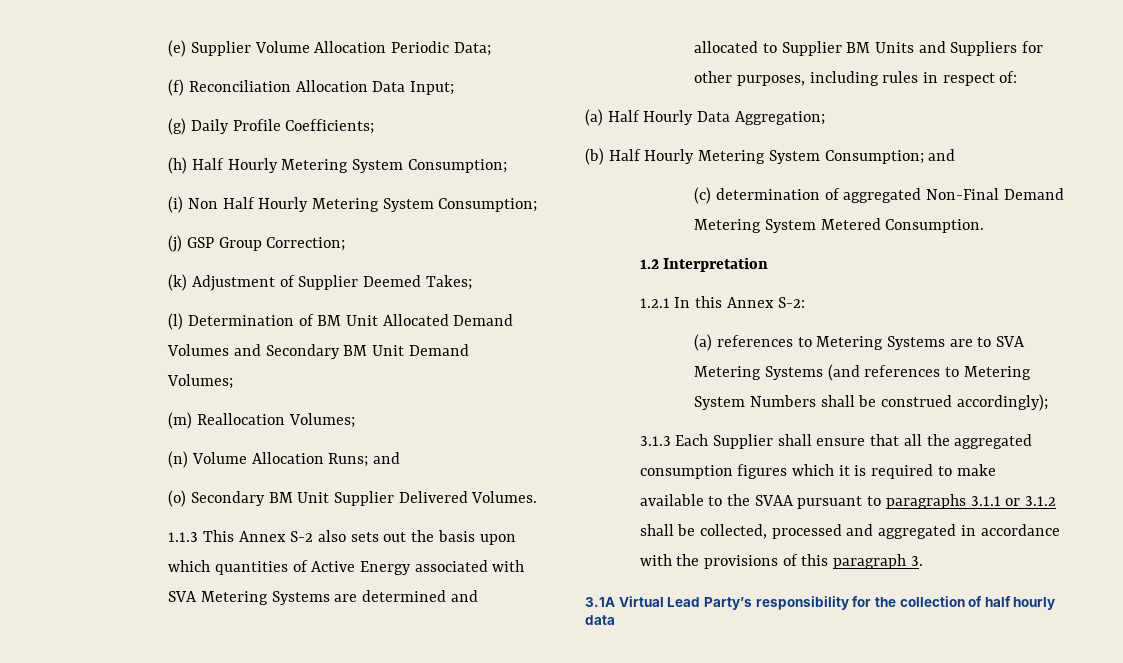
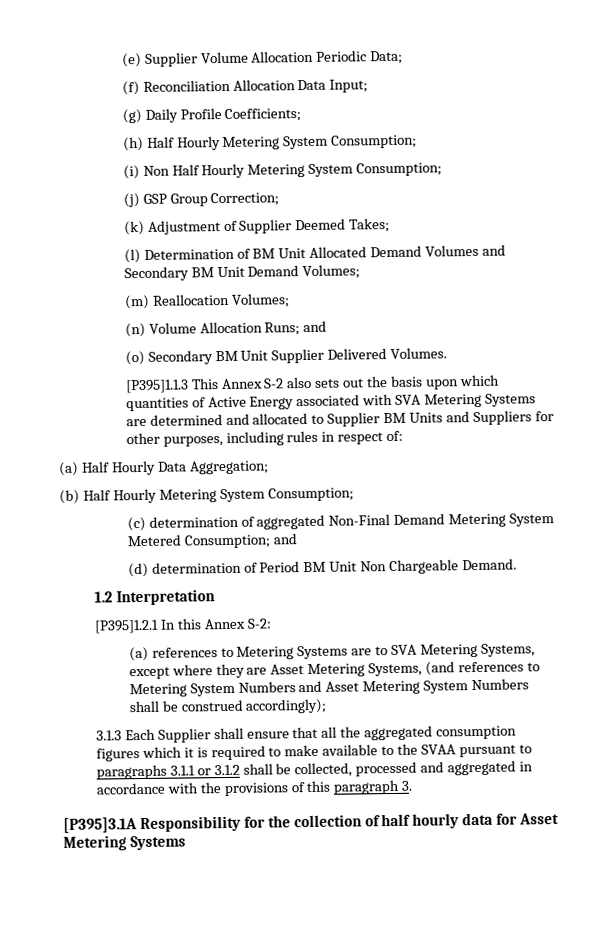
[168,532,199,542] 1.1.3 -> [124,379,189,394] [P395]1.1.3
[928,149,956,161] and -> (354, 494) none
[885,219,985,233] Consumption. -> [183,533,297,549] [127,558,517,578] Consumption; and // (d) determination of Period BM Unit Non Chargeable Demand.
[639,298,670,308] 1.2.1 -> [93,619,159,634] [P395]1.2.1
[764,366,823,380] Systems -> [480,643,535,657] [128,662,423,680] Systems, except where they are Asset Metering Systems,
(816, 401) none -> [298,678,530,695] and Asset Metering System Numbers
[585,596,849,610] 3.1A Virtual Lead Party’s responsibility -> [63,815,241,833] [P395]3.1A Responsibility
(615, 620) none -> [496,812,560,825] [63,835,186,851] for Asset Metering Systems

